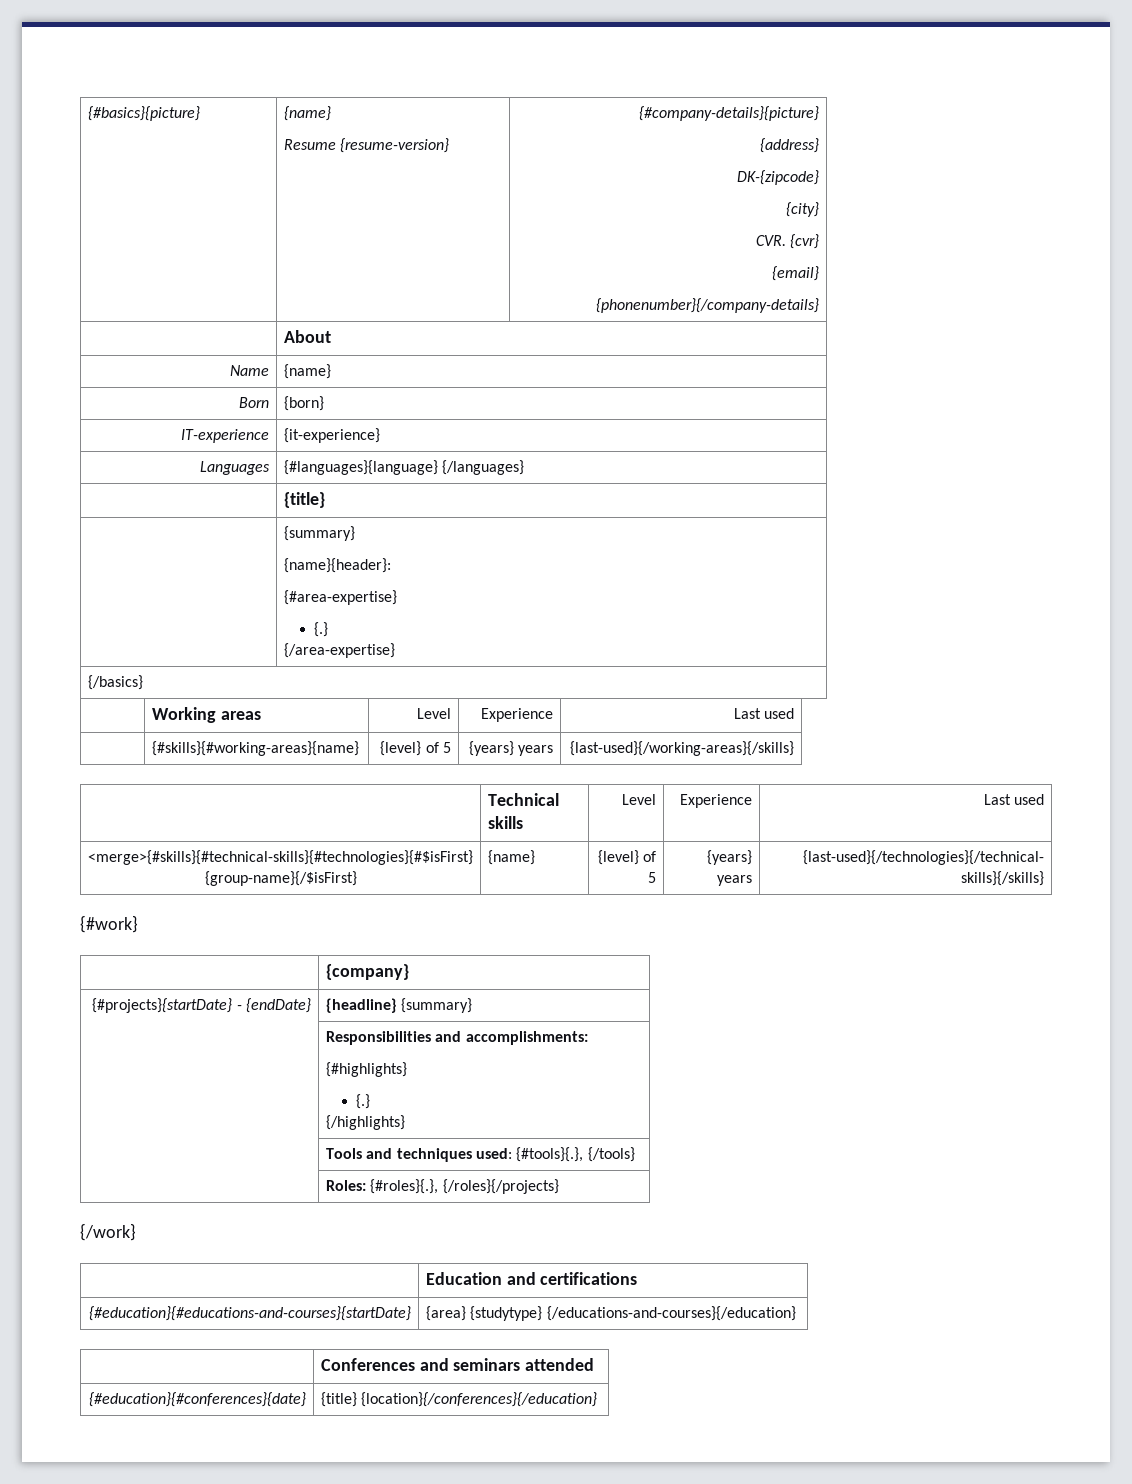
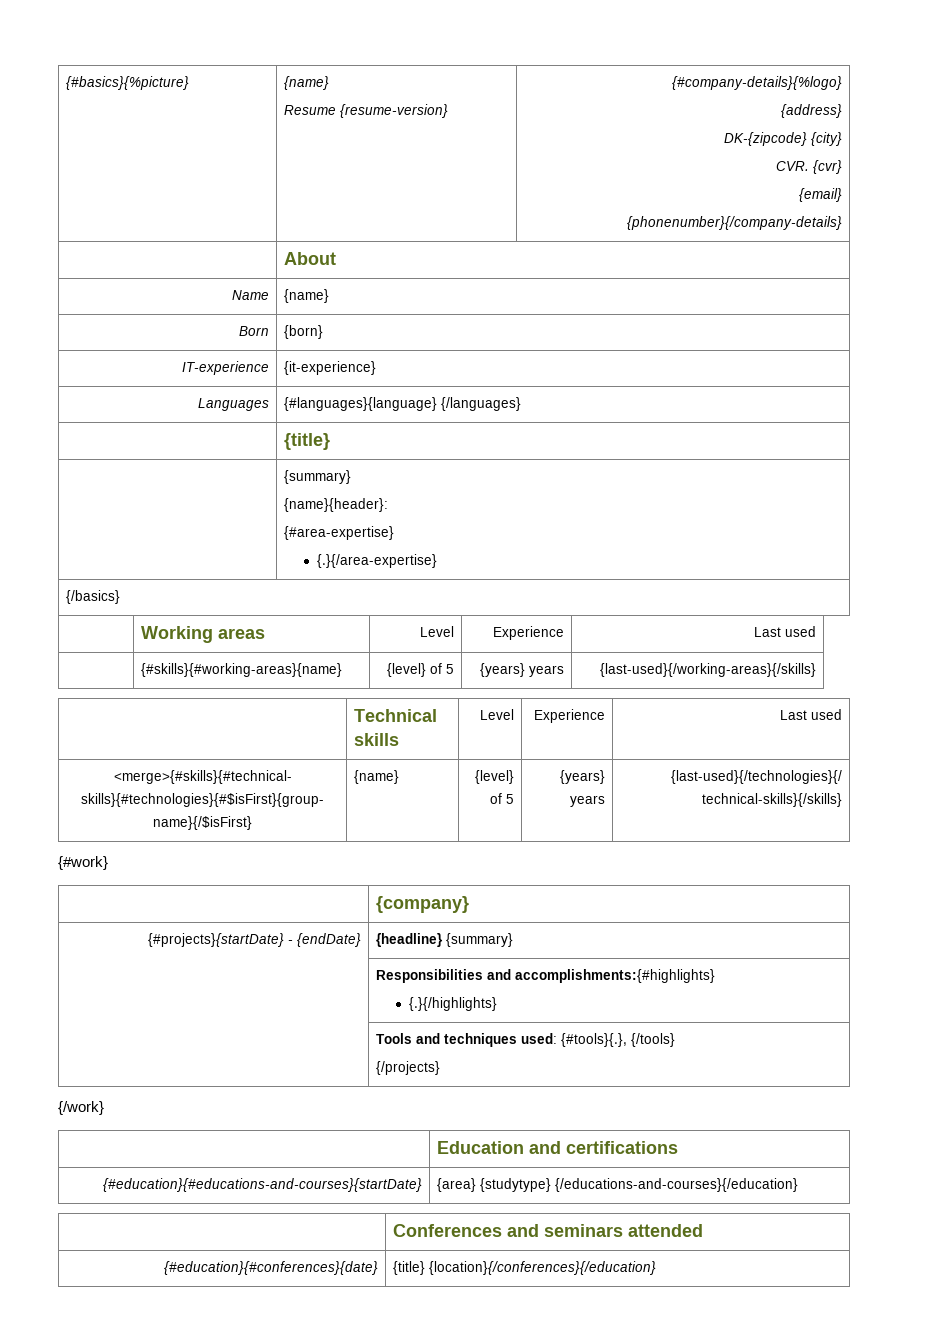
[87,106,200,121] {#basics}{picture} -> [65,76,189,90] {#basics}{%picture}
[639,106,820,121] {#company-details}{picture} -> [672,76,843,90] {#company-details}{%logo}
(820, 177) // -> (808, 139) none
[314,622,329,637] [283,643,395,658] {.} // {/area-expertise} -> [316,554,437,568] {.}{/area-expertise}
[465,1031,588,1045] [325,1062,407,1077] [356,1094,371,1109] [325,1115,405,1130] accomplishments: // {#highlights} // {.} // {/highlights} -> [514,969,715,983] [408,997,497,1011] accomplishments:{#highlights} // {.}{/highlights}
[325,1179,559,1194] // | Roles: {#roles}{.}, {/roles}{/projects} -> [375,1061,440,1075] // {/projects}

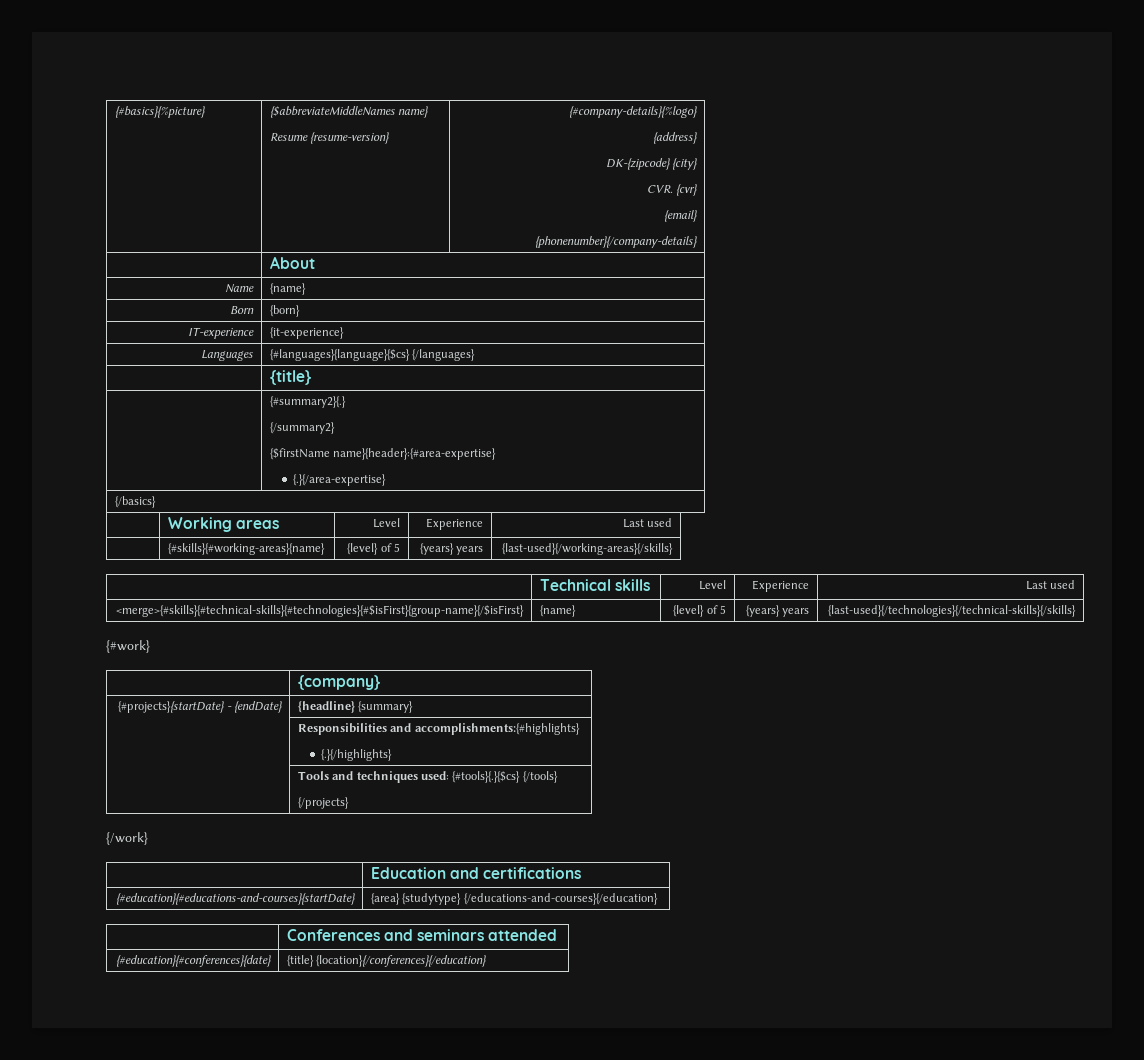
[283,76,329,90] {name} -> [269,106,429,118] {$abbreviateMiddleNames name}
[283,397,437,411] {#languages}{language} -> [269,349,410,361] {#languages}{language}{$cs}
[283,470,351,484] [283,498,388,512] [283,526,394,540] {summary} // {name}{header}: // {#area-expertise} -> [269,396,346,408] [269,422,335,434] [269,448,497,460] {#summary2}{.} // {/summary2} // {$firstName name}{header}:{#area-expertise}
[560,1033,627,1047] {#tools}{.}, -> [452,771,521,783] {#tools}{.}{$cs}

